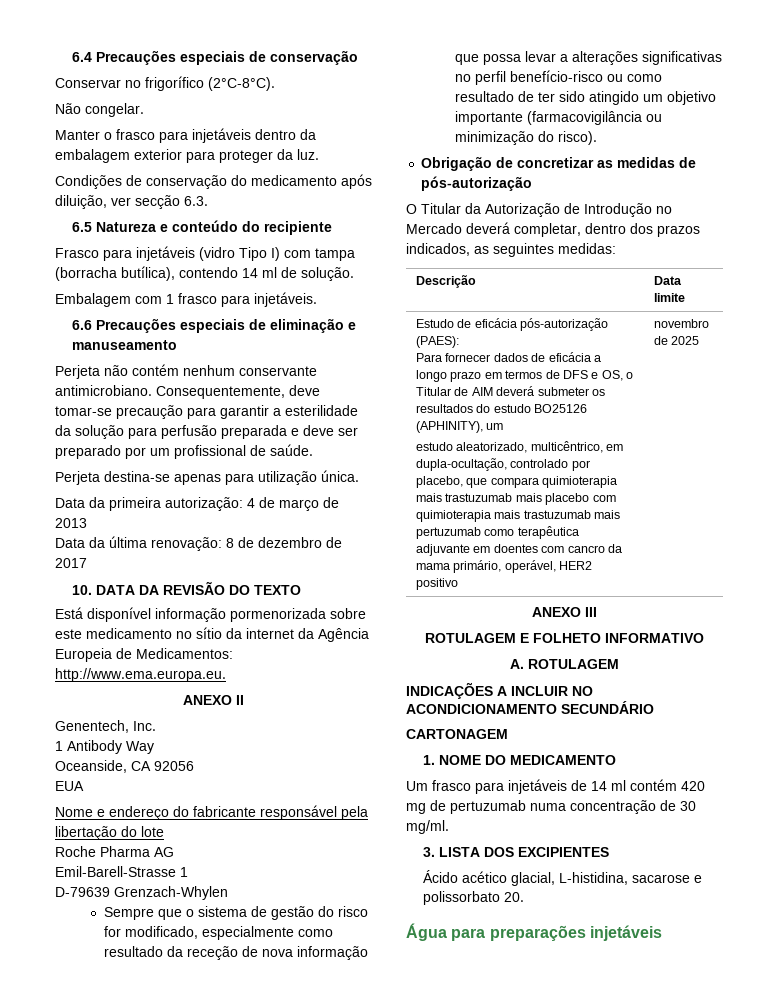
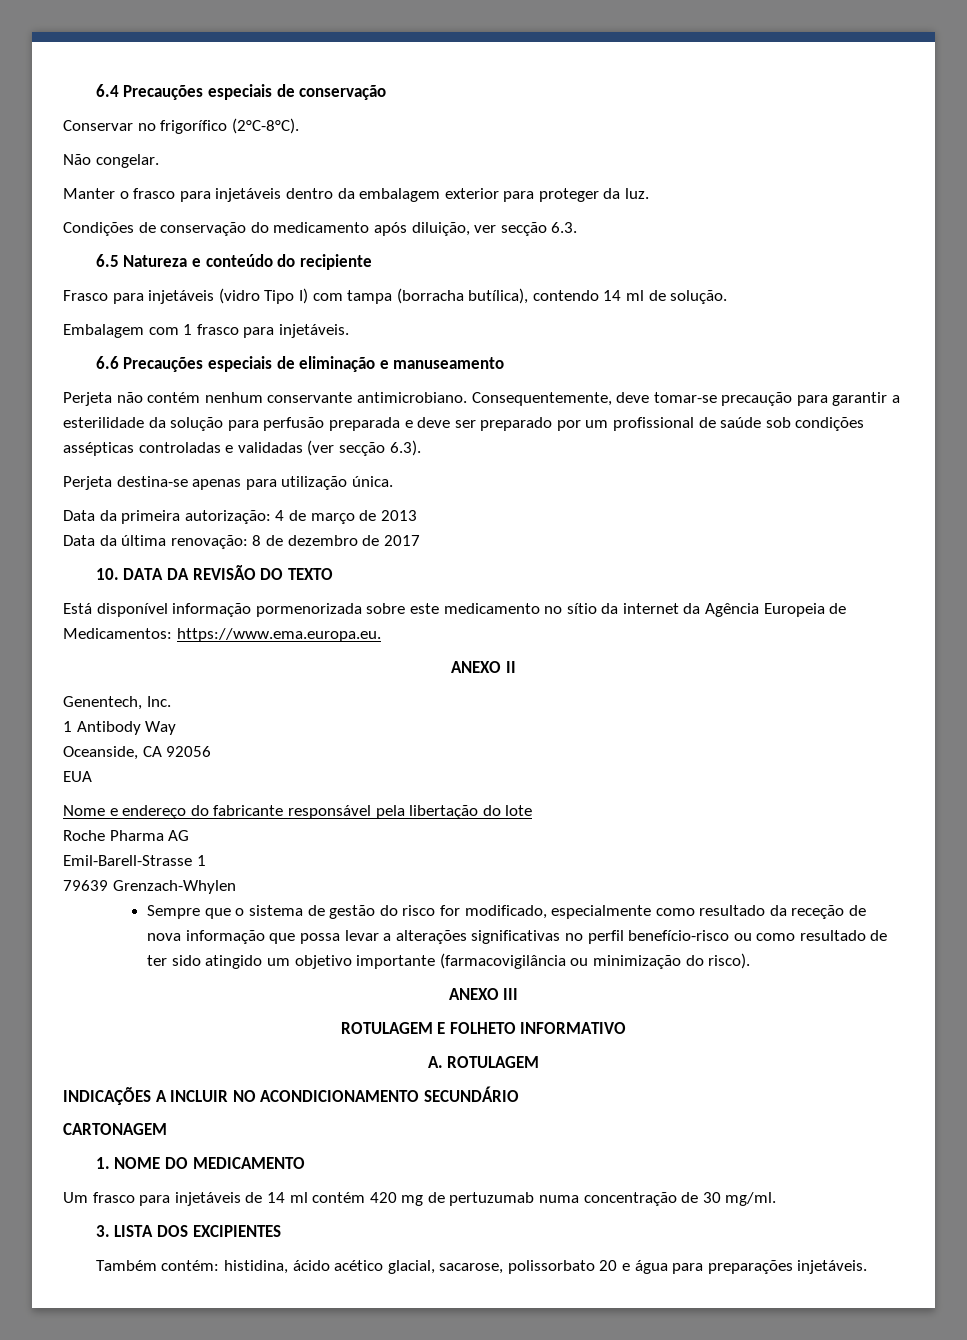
[270,444,313,456] saúde. -> [720,417,865,431] [63,440,421,456] saúde sob condições assépticas controladas e validadas (ver secção 6.3).
[55,668,226,682] http://www.ema.europa.eu. -> [176,628,381,642] https://www.ema.europa.eu.
[55,887,110,897] D-79639 -> [63,880,108,891] 79639
[421,156,697,171] [421,176,533,191] [406,203,672,217] [406,222,700,237] [406,243,616,257] [416,275,477,288] [654,276,683,285] [654,293,686,302] [416,318,609,331] [416,336,460,348] [416,352,601,362] [416,370,634,382] [416,386,605,396] [416,404,588,413] [416,421,504,433] [416,441,624,453] [416,458,590,471] [416,476,618,488] [416,493,616,505] [416,510,621,522] [416,526,579,539] [416,544,622,556] [416,560,593,573] [416,578,459,590] [654,319,710,328] [654,336,700,345] // Obrigação de concretizar as medidas de pós-autorização // O Titular da Autorização de Introdução no Mercado deverá completar, dentro dos prazos indicados, as seguintes medidas: // Descrição | Data limite // Estudo de eficácia pós-autorização (PAES): // Para fornecer dados de eficácia a longo prazo em termos de DFS e OS, o Titular de AIM deverá submeter os resultados do estudo BO25126 (APHINITY), um // estudo aleatorizado, multicêntrico, em dupla-ocultação, controlado por placebo, que compara quimioterapia mais trastuzumab mais placebo com quimioterapia mais trastuzumab mais pertuzumab como terapêutica adjuvante em doentes com cancro da mama primário, operável, HER2 positivo | novembro de 2025 -> (751, 961) none
[422,870,702,886] [422,891,524,905] [406,923,447,941] Ácido acético glacial, L-histidina, sacarose e polissorbato 20. // Água -> [95,1260,668,1274] Também contém: histidina, ácido acético glacial, sacarose, polissorbato 20 e água
[589,925,662,941] injetáveis -> [797,1260,868,1274] injetáveis.

